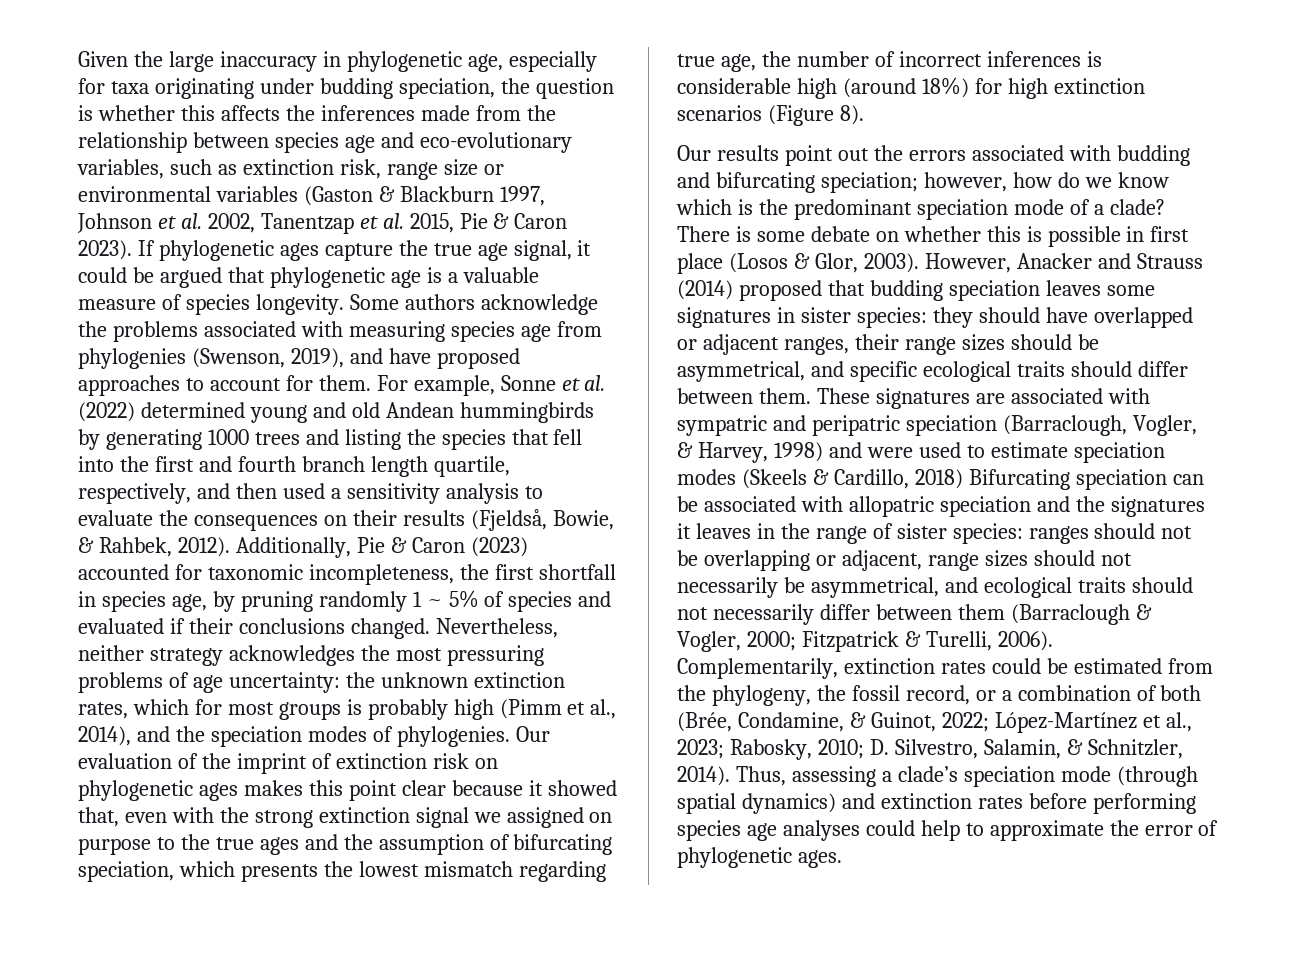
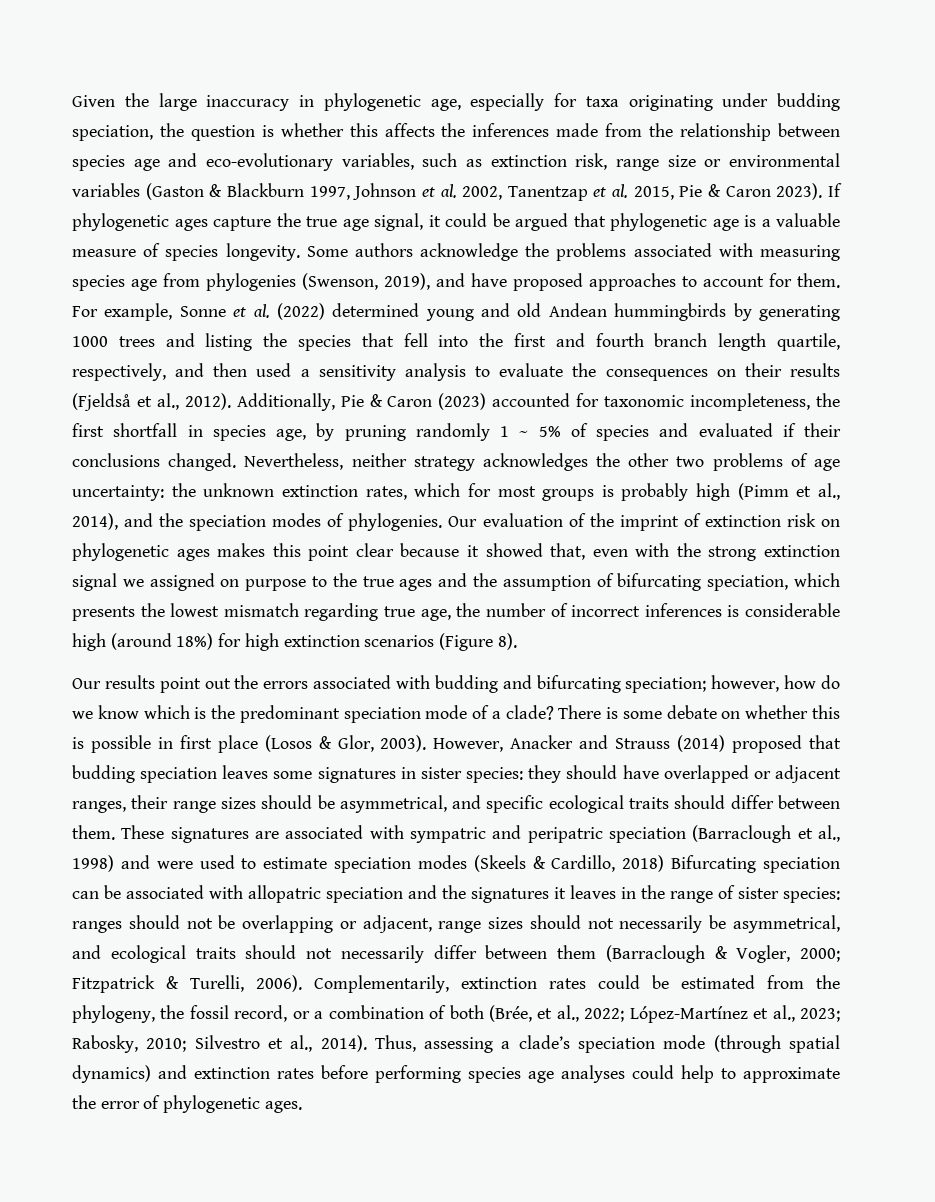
[470,509,614,531] [78,537,172,557] (Fjeldså, Bowie, & Rahbek, -> [72,393,179,411] (Fjeldså et al.,
[395,645,544,666] most pressuring -> [628,453,705,467] other two
[1002,415,1197,436] [677,442,768,463] (Barraclough, Vogler, & Harvey, -> [692,825,841,843] (Barraclough et al.,
[737,712,936,732] Condamine, & Guinot, -> [537,1005,579,1022] et al.,
[869,739,1183,759] D. Silvestro, Salamin, & Schnitzler, -> [194,1035,313,1052] Silvestro et al.,

